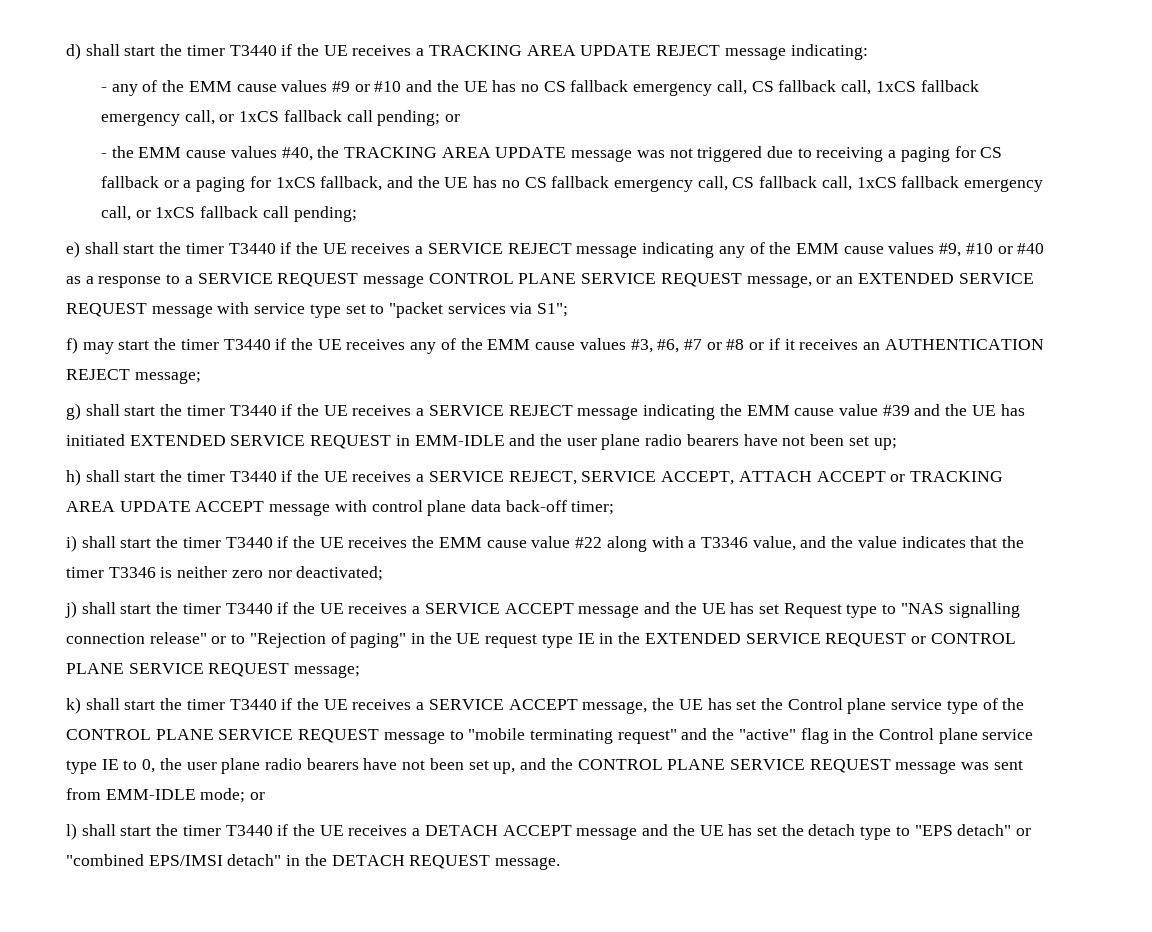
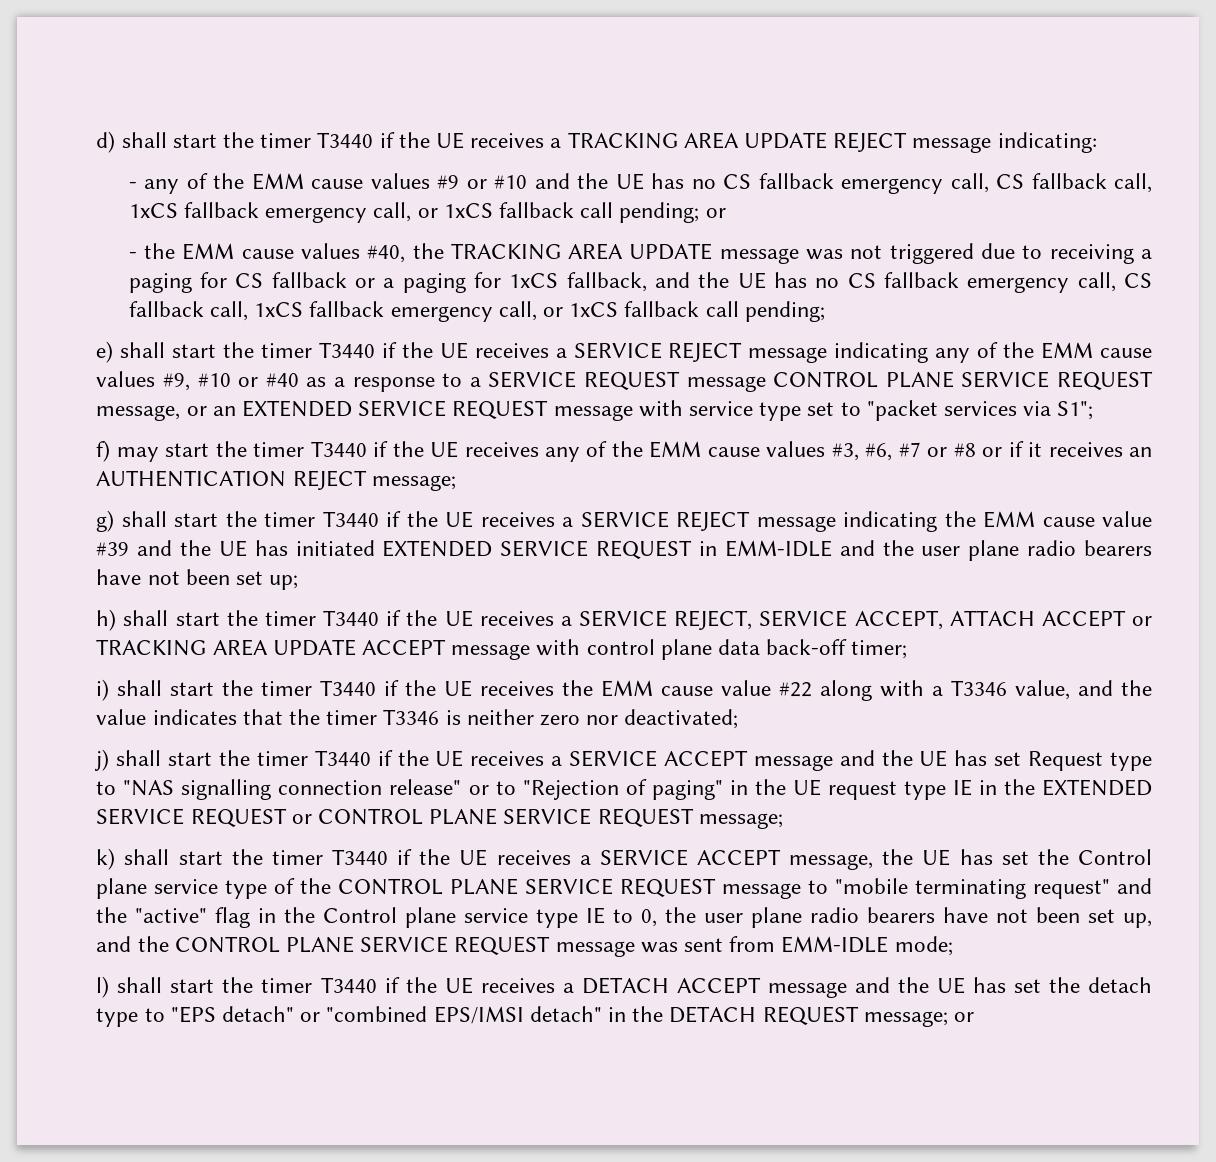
[250,792,266,800] or -> (953, 946) none
[495,857,561,870] message. -> [863,1011,975,1027] message; or

